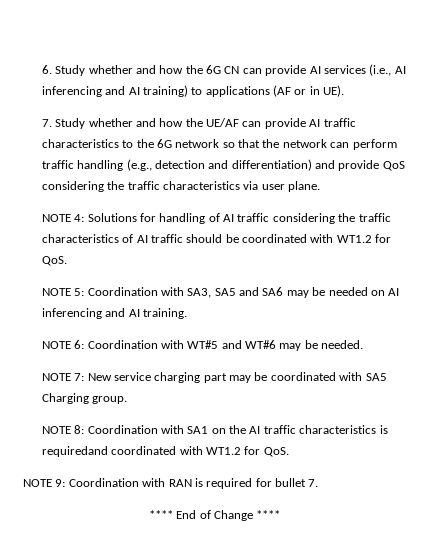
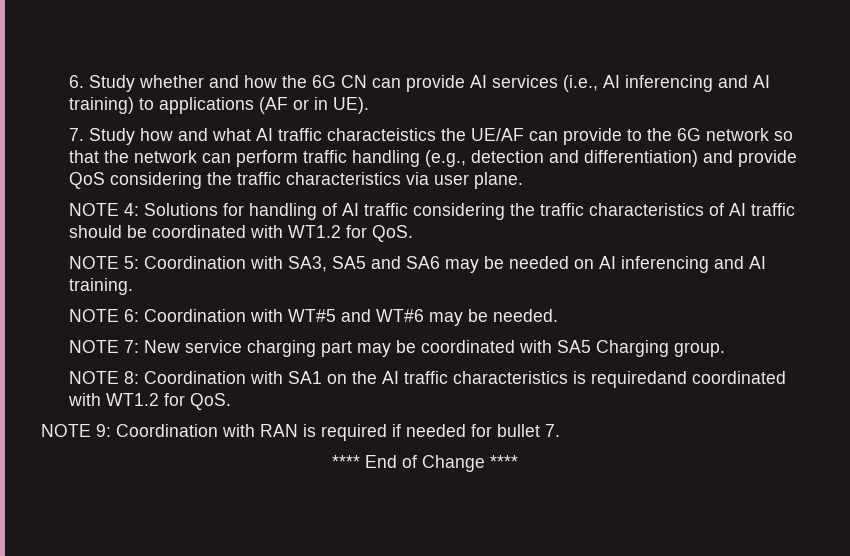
[88,118,184,127] whether and how -> [140,128,437,141] how and what AI traffic characteistics
[309,118,356,127] [41,139,119,148] AI traffic characteristics -> (623, 136) none
(253, 483) none -> [392,424,466,437] if needed

